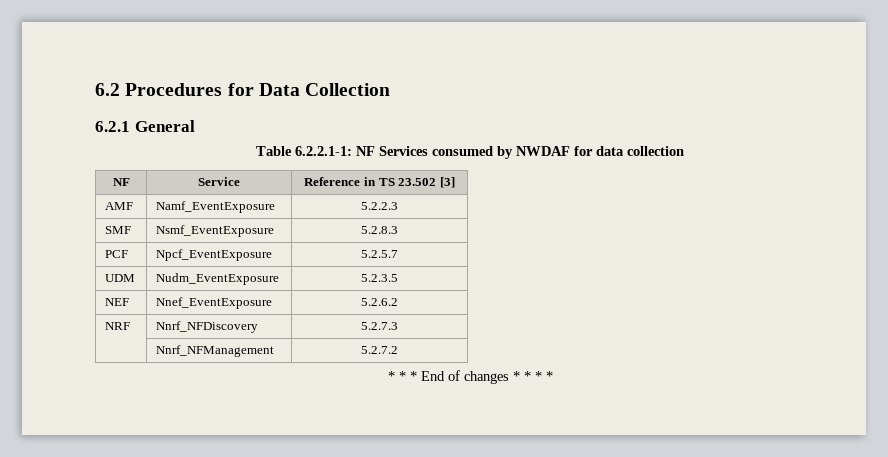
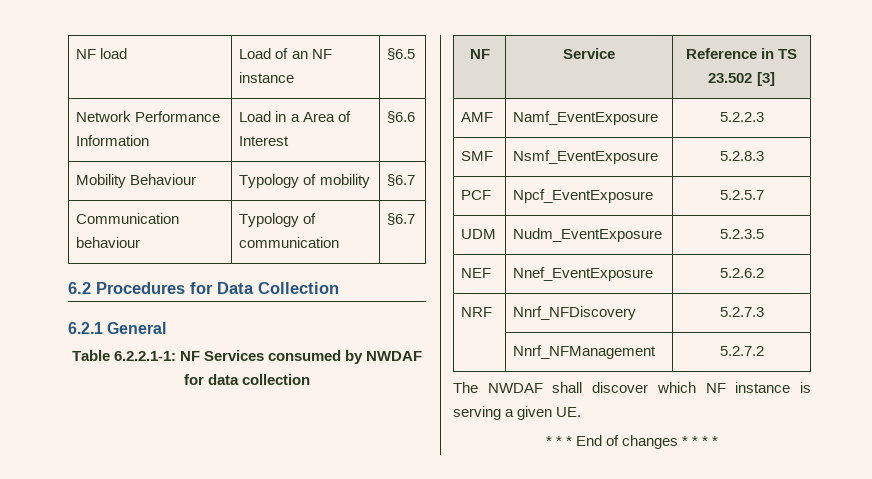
(95, 89) none -> [76,48,128,59] [239,48,332,59] [239,72,295,83] [387,48,416,60] [76,111,221,122] [76,135,150,146] [239,111,351,122] [239,136,290,146] [387,111,416,123] [76,174,197,188] [239,174,370,188] [387,174,416,186] [76,213,180,224] [76,237,141,248] [239,213,317,227] [239,237,340,248] [387,213,416,225] NF load | Load of an NF instance | §6.5 // Network Performance Information | Load in a Area of Interest | §6.6 // Mobility Behaviour | Typology of mobility | §6.7 // Communication behaviour | Typology of communication | §6.7 //
(398, 350) none -> [453,382,811,393] [453,406,582,420] // The NWDAF shall discover which NF instance is serving a given UE.

